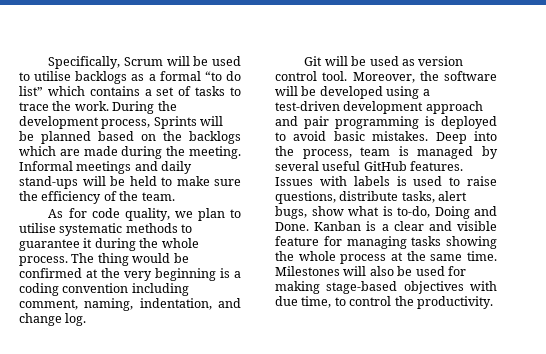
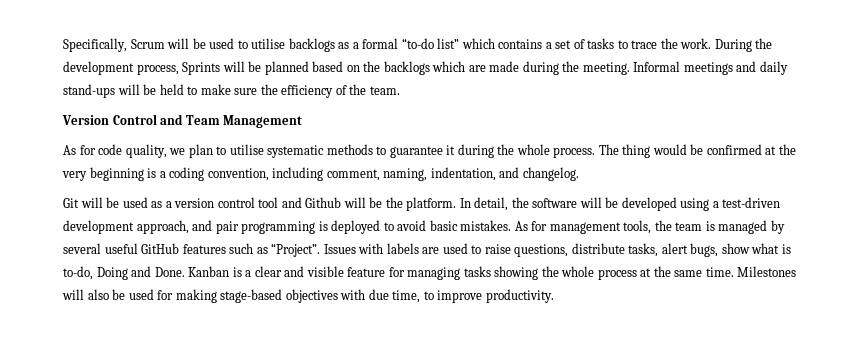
[204,71,241,81] “to do -> [401,38,434,49] “to-do
(175, 196) none -> [62,114,303,128] // Version Control and Team Management
[62,283,129,293] convention -> [207,168,269,181] convention,
[19,313,87,326] change log. -> [522,167,579,181] changelog.
(415, 62) none -> [165,201,172,208] a
[322,71,415,83] tool. Moreover, -> [258,197,509,211] tool and Github will be the platform. In detail,
[425,101,483,114] approach -> [136,220,189,234] approach,
[435,131,497,144] [275,146,352,159] Deep into the process, -> [514,220,672,234] As for management tools, the
[410,161,464,171] features. -> [182,243,321,257] features such as “Project”.
[396,176,407,186] is -> [422,247,440,254] are
[349,296,414,306] control the -> [437,290,483,303] improve

